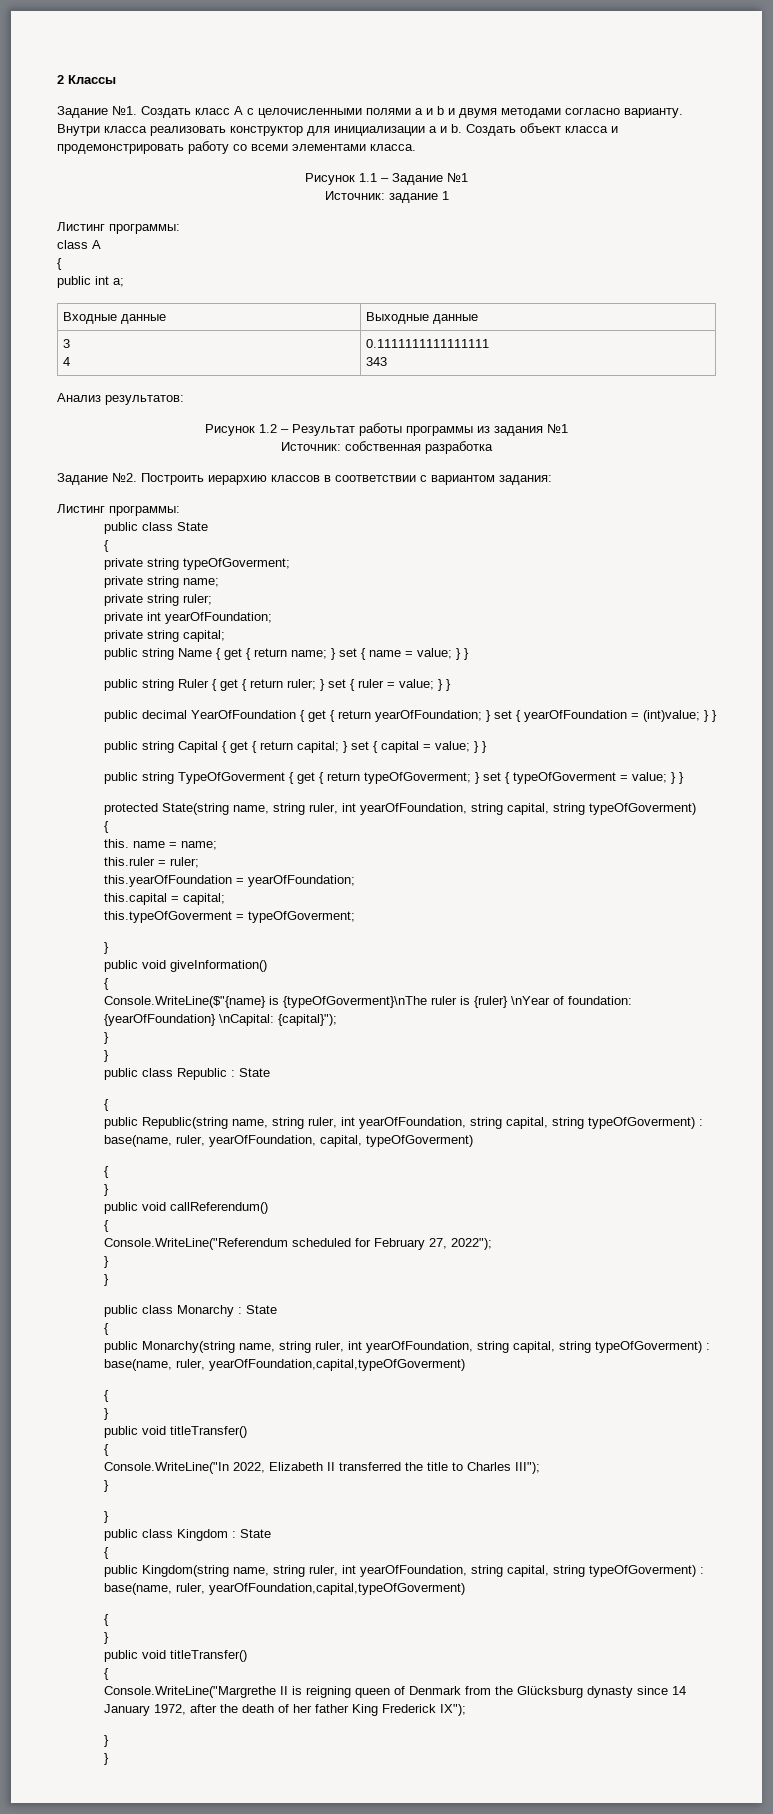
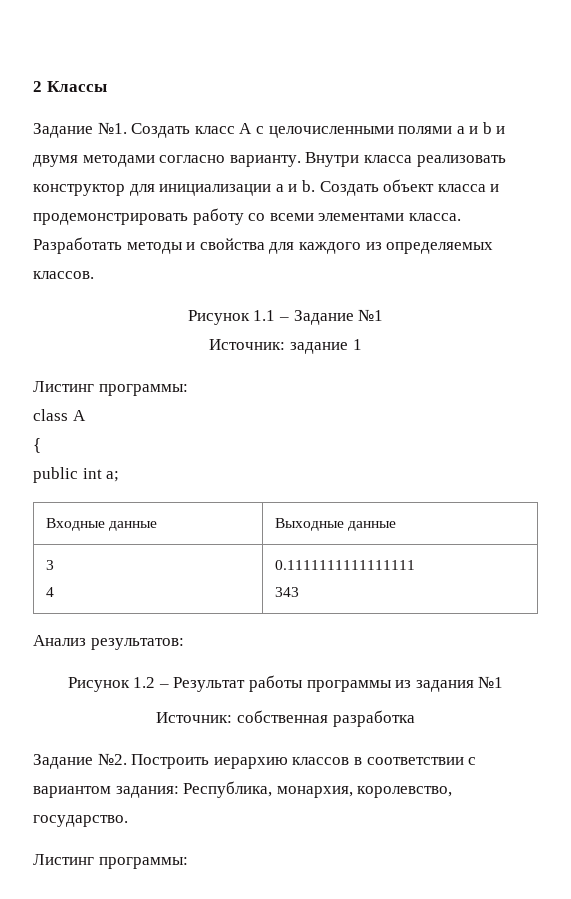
(416, 147) none -> [33,237,494,254] [33,271,94,279] Разработать методы и свойства для каждого из определяемых классов.
[57,504,180,516] [103,522,208,534] [103,540,109,552] [103,558,290,570] [103,576,219,588] [103,594,212,606] [103,612,272,624] [103,630,225,642] [103,648,469,660] [103,679,451,691] [103,710,717,722] [103,741,487,753] [103,772,684,784] [103,803,696,815] [103,821,109,833] [103,839,217,850] [103,857,199,868] [103,875,355,887] [103,893,225,905] [103,911,355,923] [103,942,109,954] [103,960,267,972] [103,978,109,990] [103,996,632,1008] [103,1014,337,1026] [103,1032,109,1044] [103,1050,109,1062] [103,1068,270,1080] [103,1099,109,1111] [103,1117,703,1129] [103,1135,473,1147] [103,1166,109,1178] [103,1184,109,1196] [103,1202,268,1214] [103,1220,109,1232] [103,1238,492,1250] [103,1256,109,1268] [103,1274,109,1286] [103,1305,277,1317] [103,1323,109,1335] [103,1341,710,1353] [103,1359,465,1371] [103,1390,109,1402] [103,1408,109,1420] [103,1426,247,1438] [103,1444,109,1456] [103,1462,540,1474] [103,1480,109,1492] [103,1511,109,1523] [103,1529,271,1541] [103,1547,109,1559] [103,1565,704,1577] [103,1583,465,1595] [103,1614,109,1626] [103,1632,109,1644] [103,1650,247,1662] [103,1668,109,1680] [103,1686,686,1698] [103,1704,466,1716] [103,1735,109,1747] [103,1753,109,1765] // Листинг программы: // public class State // { // private string typeOfGoverment; // private string name; // private string ruler; // private int yearOfFoundation; // private string capital; // public string Name { get { return name; } set { name = value; } } // public string Ruler { get { return ruler; } set { ruler = value; } } // public decimal YearOfFoundation { get { return yearOfFoundation; } set { yearOfFoundation = (int)value; } } // public string Capital { get { return capital; } set { capital = value; } } // public string TypeOfGoverment { get { return typeOfGoverment; } set { typeOfGoverment = value; } } // protected State(string name, string ruler, int yearOfFoundation, string capital, string typeOfGoverment) // { // this. name = name; // this.ruler = ruler; // this.yearOfFoundation = yearOfFoundation; // this.capital = capital; // this.typeOfGoverment = typeOfGoverment; // } // public void giveInformation() // { // Console.WriteLine($"{name} is {typeOfGoverment}\nThe ruler is {ruler} \nYear of foundation: {yearOfFoundation} \nCapital: {capital}"); // } // } // public class Republic : State // { // public Republic(string name, string ruler, int yearOfFoundation, string capital, string typeOfGoverment) : base(name, ruler, yearOfFoundation, capital, typeOfGoverment) // { // } // public void callReferendum() // { // Console.WriteLine("Referendum scheduled for February 27, 2022"); // } // } // public class Monarchy : State // { // public Monarchy(string name, string ruler, int yearOfFoundation, string capital, string typeOfGoverment) : base(name, ruler, yearOfFoundation,capital,typeOfGoverment) // { // } // public void titleTransfer() // { // Console.WriteLine("In 2022, Elizabeth II transferred the title to Charles III"); // } // } // public class Kingdom : State // { // public Kingdom(string name, string ruler, int yearOfFoundation, string capital, string typeOfGoverment) : base(name, ruler, yearOfFoundation,capital,typeOfGoverment) // { // } // public void titleTransfer() // { // Console.WriteLine("Margrethe II is reigning queen of Denmark from the Glücksburg dynasty since 14 January 1972, after the death of her father King Frederick IX"); // } // } -> [183,781,453,798] [33,815,128,827] [33,854,188,869] Республика, монархия, королевство, государство. // Листинг программы:

